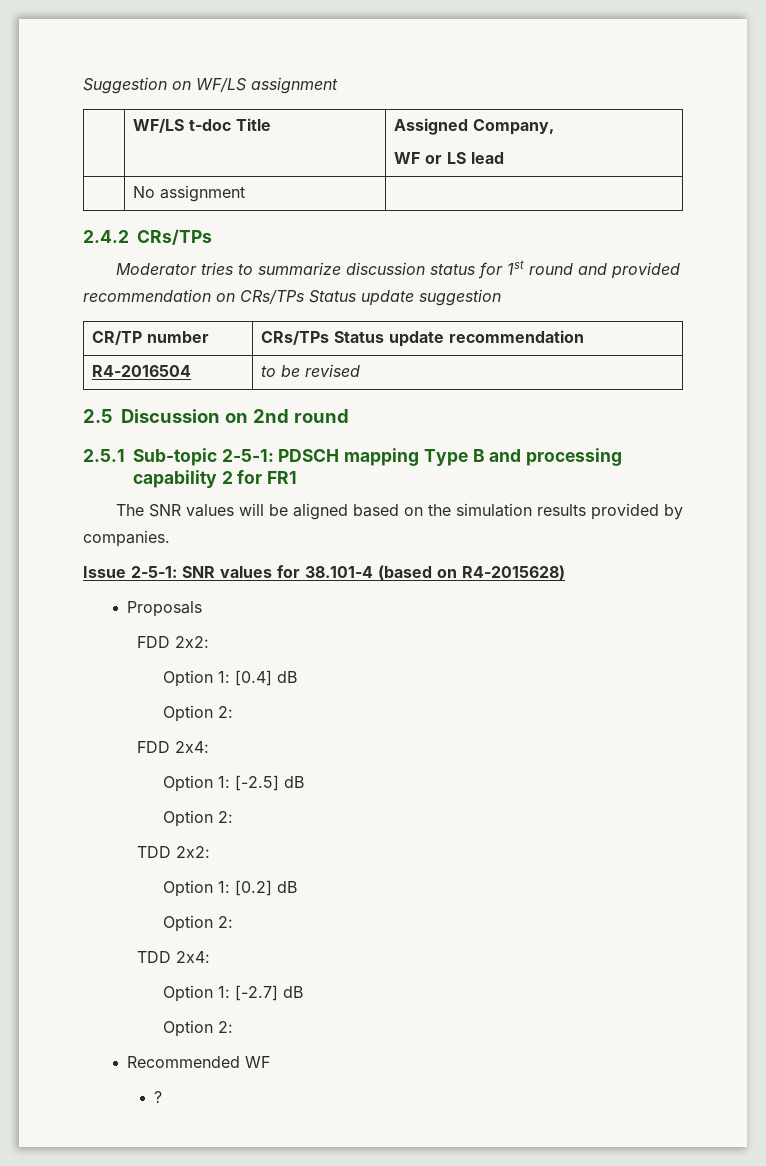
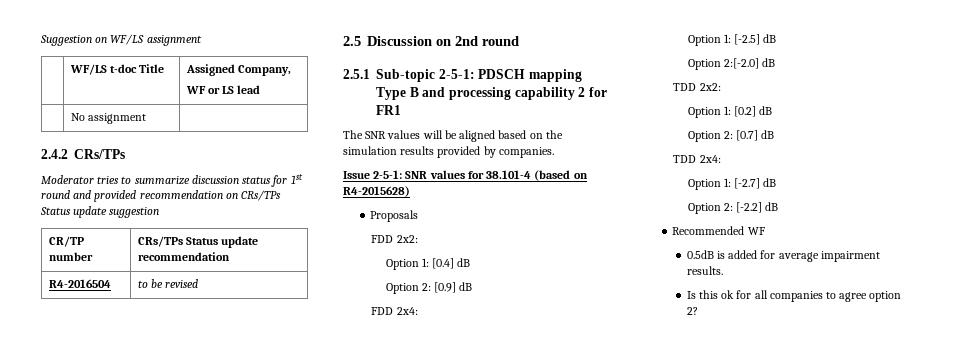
(234, 712) none -> [434,282,473,293] [0.9] dB
[218,811,234,823] 2: -> [723,58,776,69] 2:[-2.0] dB
(234, 922) none -> [736,130,775,141] [0.7] dB
(234, 1027) none -> [736,202,779,213] [-2.2] dB
[154,1091,163,1103] ? -> [686,250,880,262] [686,266,723,275] [686,290,902,302] [686,307,698,315] 0.5dB is added for average impairment results. // Is this ok for all companies to agree option 2?

